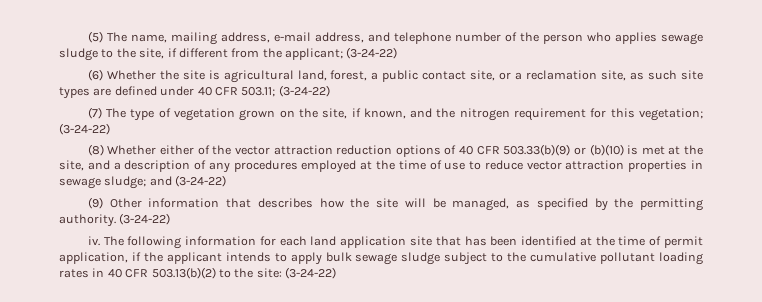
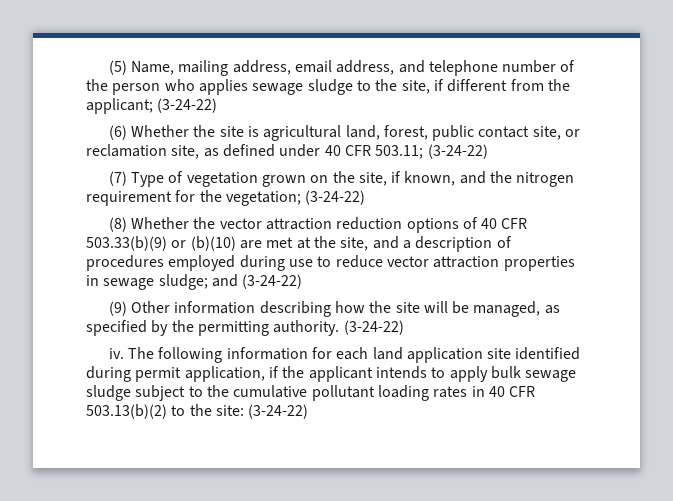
[106,32,167,43] The name, -> [130,61,174,75] Name,
[273,32,311,42] e-mail -> [294,60,332,73] email
[371,72,379,80] a -> (428, 132) none
[515,72,523,80] a -> (581, 133) none
[648,70,704,80] [59,87,112,99] such site types are -> (219, 152) none
[106,108,155,121] The type -> [130,172,164,187] Type
[610,108,635,118] this -> [199,190,222,202] the
[160,145,210,155] either of -> (189, 223) none
[627,145,639,155] is -> [239,240,262,249] are
[208,162,230,173] any -> (512, 242) none
[360,160,442,170] at the time of -> [239,255,285,271] during
[226,198,313,208] that describes -> [259,301,331,317] describing
[435,236,662,246] that has been identified at the time of -> [515,347,581,360] [86,366,131,382] identified during

